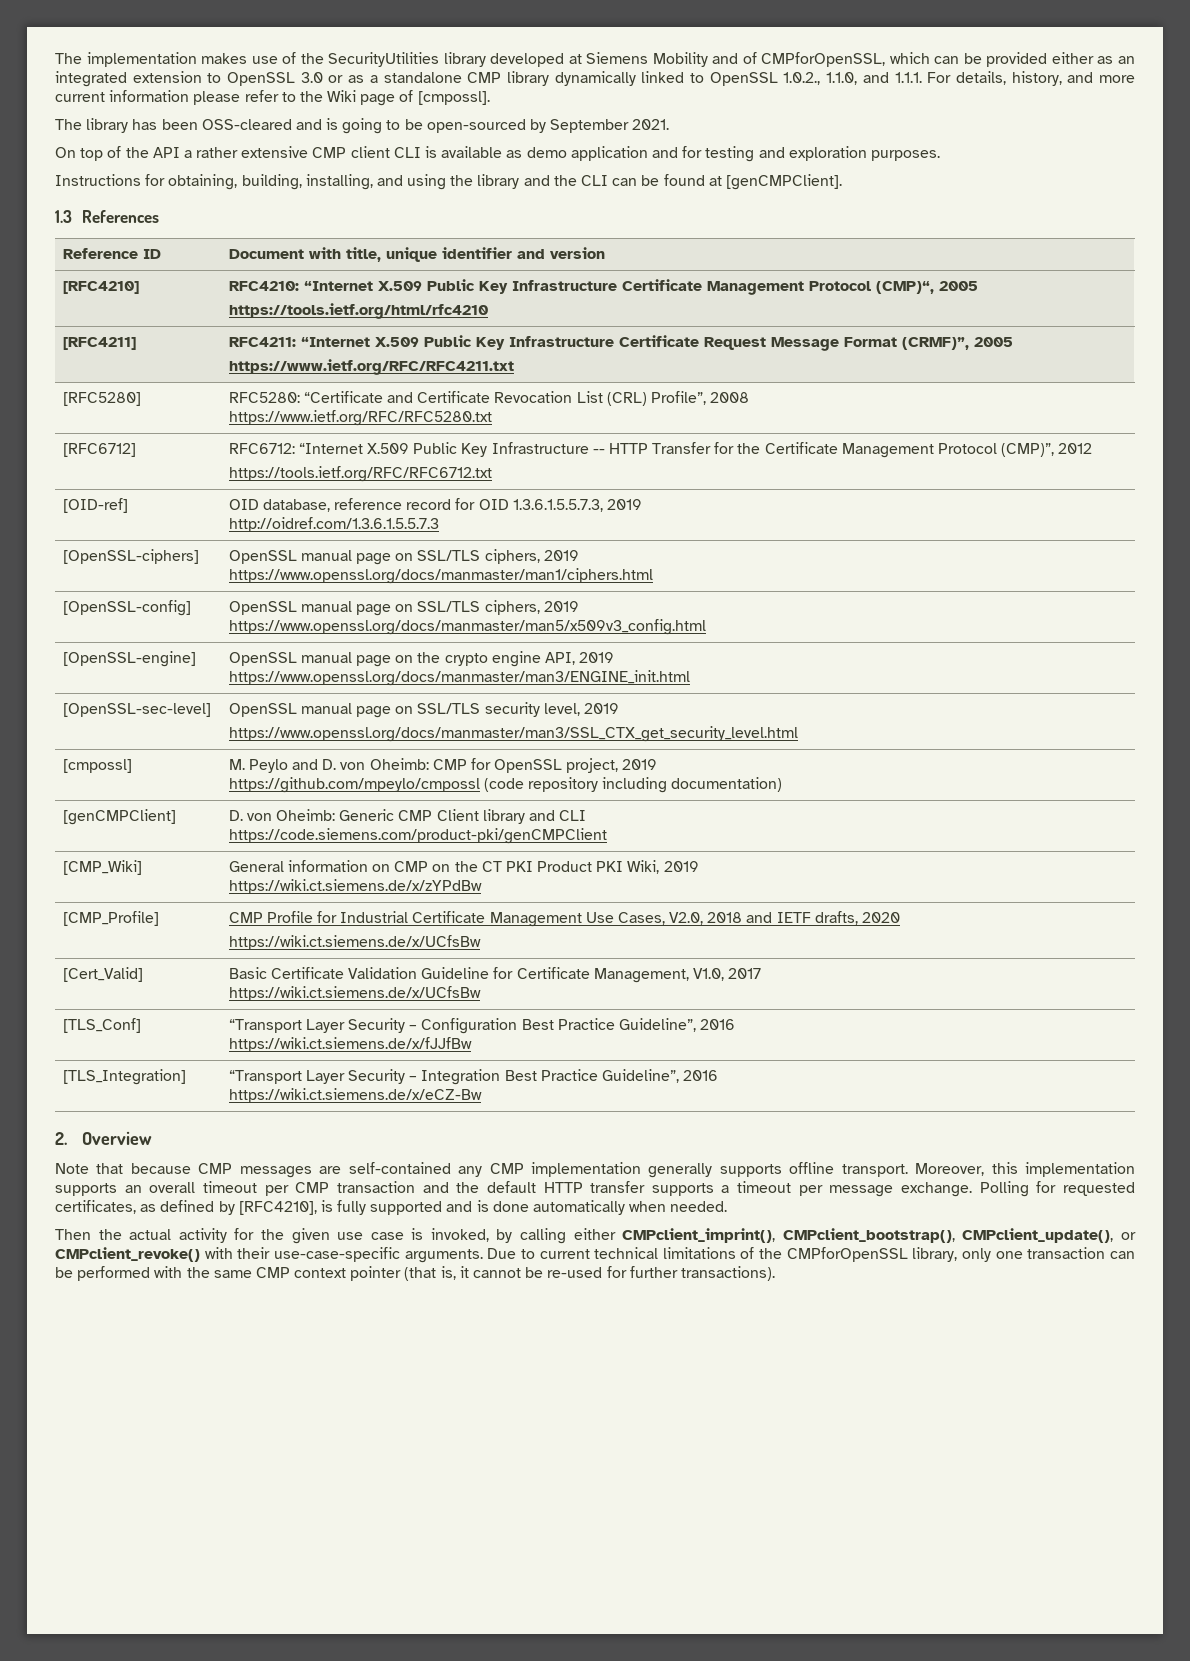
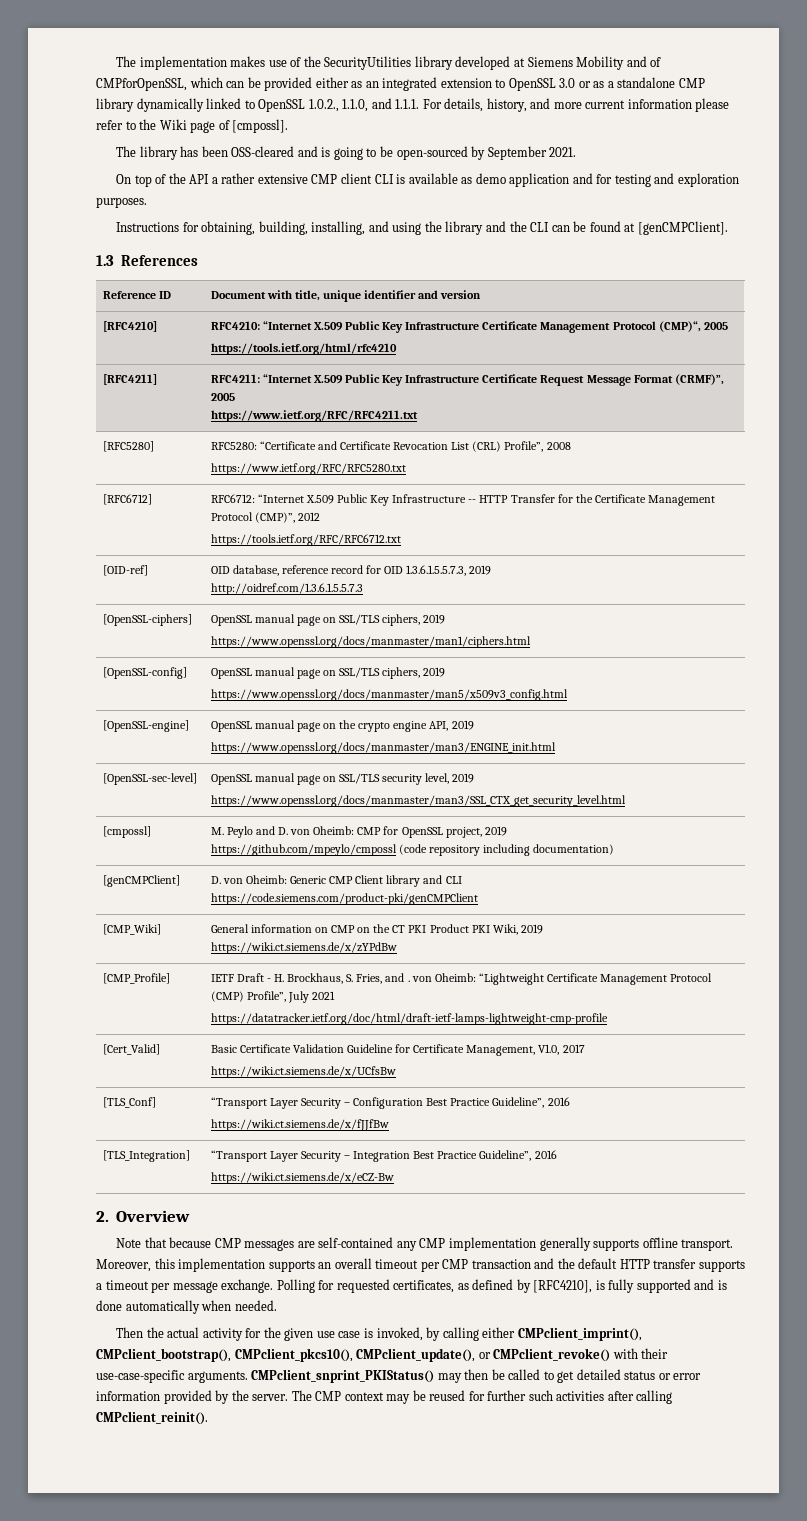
[228,911,901,927] [228,935,481,950] CMP Profile for Industrial Certificate Management Use Cases, V2.0, 2018 and IETF drafts, 2020 // https://wiki.ct.siemens.de/x/UCfsBw -> [210,973,713,985] [210,991,335,1003] [210,1013,608,1025] IETF Draft - H. Brockhaus, S. Fries, and . von Oheimb: “Lightweight Certificate Management Protocol (CMP) Profile”, July 2021 // https://datatracker.ietf.org/doc/html/draft-ietf-lamps-lightweight-cmp-profile
(955, 1235) none -> [234,1348,353,1362] CMPclient_pkcs10(),
[487,1247,1135,1262] [55,1266,775,1281] Due to current technical limitations of the CMPforOpenSSL library, only one transaction can be performed with the same CMP context pointer (that is, it cannot be re-used for further transactions). -> [251,1369,702,1383] [96,1390,673,1404] [96,1411,208,1425] CMPclient_snprint_PKIStatus() may then be called to get detailed status or error information provided by the server. The CMP context may be reused for further such activities after calling CMPclient_reinit().

